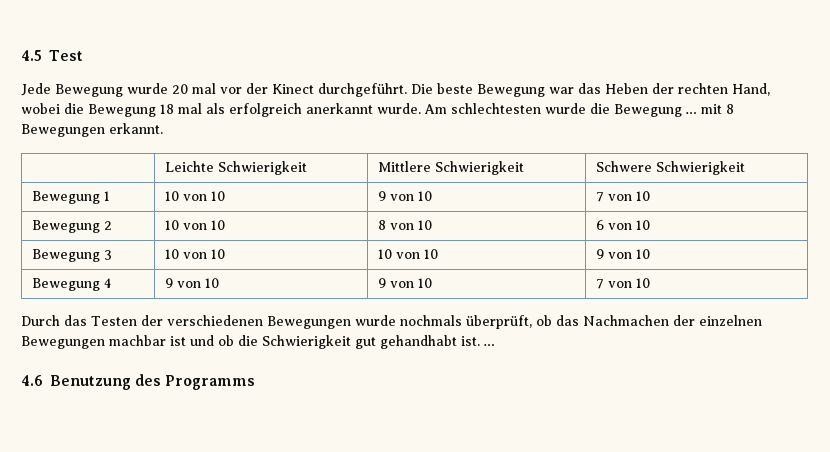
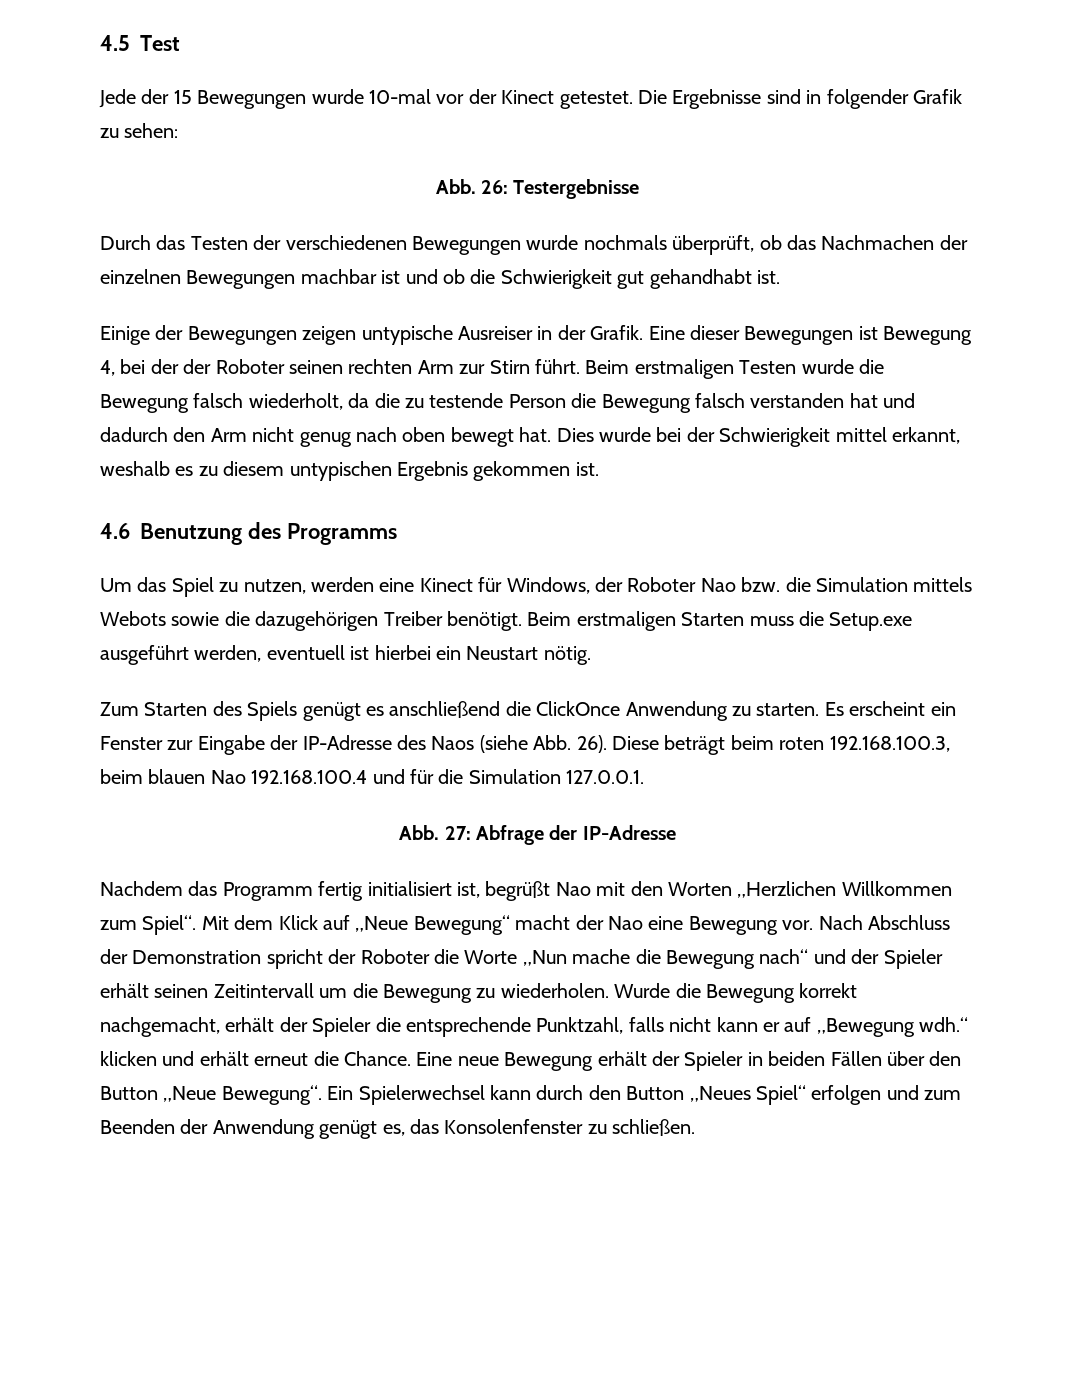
[55,83,770,97] [21,103,734,117] [21,123,163,137] [164,161,307,175] [377,161,524,175] [595,161,745,175] [31,191,110,204] [164,191,225,201] [377,191,432,201] [595,191,650,202] [31,220,112,233] [164,220,225,230] [377,220,432,230] [595,220,650,230] [31,249,112,262] [164,249,225,259] [377,249,438,259] [595,249,650,259] [31,278,111,291] [164,278,219,288] [377,278,432,288] [595,278,650,289] Bewegung wurde 20 mal vor der Kinect durchgeführt. Die beste Bewegung war das Heben der rechten Hand, wobei die Bewegung 18 mal als erfolgreich anerkannt wurde. Am schlechtesten wurde die Bewegung … mit 8 Bewegungen erkannt. // | Leichte Schwierigkeit | Mittlere Schwierigkeit | Schwere Schwierigkeit // Bewegung 1 | 10 von 10 | 9 von 10 | 7 von 10 // Bewegung 2 | 10 von 10 | 8 von 10 | 6 von 10 // Bewegung 3 | 10 von 10 | 10 von 10 | 9 von 10 // Bewegung 4 | 9 von 10 | 9 von 10 | 7 von 10 -> [141,89,962,109] [100,123,179,138] [435,179,640,199] der 15 Bewegungen wurde 10-mal vor der Kinect getestet. Die Ergebnisse sind in folgender Grafik zu sehen: // Abb. 26: Testergebnisse
[484,344,495,346] [21,374,256,390] … // 4.6 Benutzung des Programms -> [100,325,973,345] [100,359,884,379] [100,393,916,413] [100,427,960,447] [100,461,599,481] [100,522,397,545] [100,577,973,597] [100,611,913,631] [100,645,591,665] [100,701,956,721] [100,735,950,755] [100,769,645,784] [399,825,676,845] [100,881,952,901] [100,915,950,935] [100,949,943,969] [100,983,858,1003] [100,1017,969,1037] [100,1051,962,1071] [100,1085,962,1105] [100,1119,696,1139] // Einige der Bewegungen zeigen untypische Ausreiser in der Grafik. Eine dieser Bewegungen ist Bewegung 4, bei der der Roboter seinen rechten Arm zur Stirn führt. Beim erstmaligen Testen wurde die Bewegung falsch wiederholt, da die zu testende Person die Bewegung falsch verstanden hat und dadurch den Arm nicht genug nach oben bewegt hat. Dies wurde bei der Schwierigkeit mittel erkannt, weshalb es zu diesem untypischen Ergebnis gekommen ist. // 4.6 Benutzung des Programms // Um das Spiel zu nutzen, werden eine Kinect für Windows, der Roboter Nao bzw. die Simulation mittels Webots sowie die dazugehörigen Treiber benötigt. Beim erstmaligen Starten muss die Setup.exe ausgeführt werden, eventuell ist hierbei ein Neustart nötig. // Zum Starten des Spiels genügt es anschließend die ClickOnce Anwendung zu starten. Es erscheint ein Fenster zur Eingabe der IP-Adresse des Naos (siehe Abb. 26). Diese beträgt beim roten 192.168.100.3, beim blauen Nao 192.168.100.4 und für die Simulation 127.0.0.1. // Abb. 27: Abfrage der IP-Adresse // Nachdem das Programm fertig initialisiert ist, begrüßt Nao mit den Worten „Herzlichen Willkommen zum Spiel“. Mit dem Klick auf „Neue Bewegung“ macht der Nao eine Bewegung vor. Nach Abschluss der Demonstration spricht der Roboter die Worte „Nun mache die Bewegung nach“ und der Spieler erhält seinen Zeitintervall um die Bewegung zu wiederholen. Wurde die Bewegung korrekt nachgemacht, erhält der Spieler die entsprechende Punktzahl, falls nicht kann er auf „Bewegung wdh.“ klicken und erhält erneut die Chance. Eine neue Bewegung erhält der Spieler in beiden Fällen über den Button „Neue Bewegung“. Ein Spielerwechsel kann durch den Button „Neues Spiel“ erfolgen und zum Beenden der Anwendung genügt es, das Konsolenfenster zu schließen.

